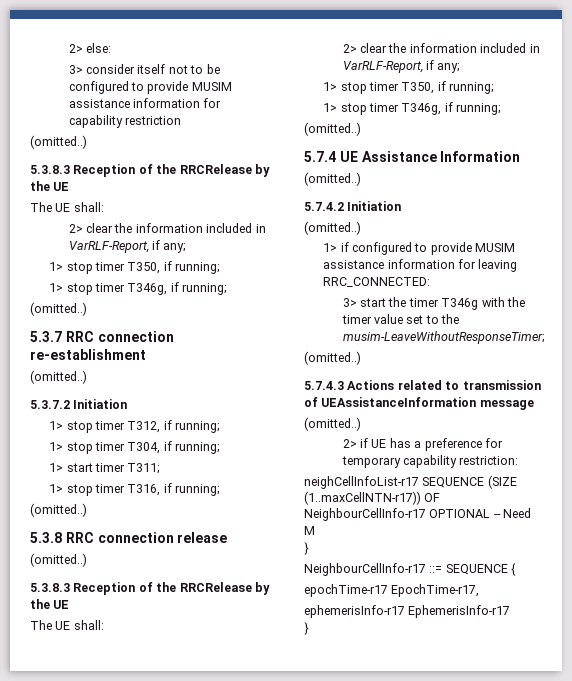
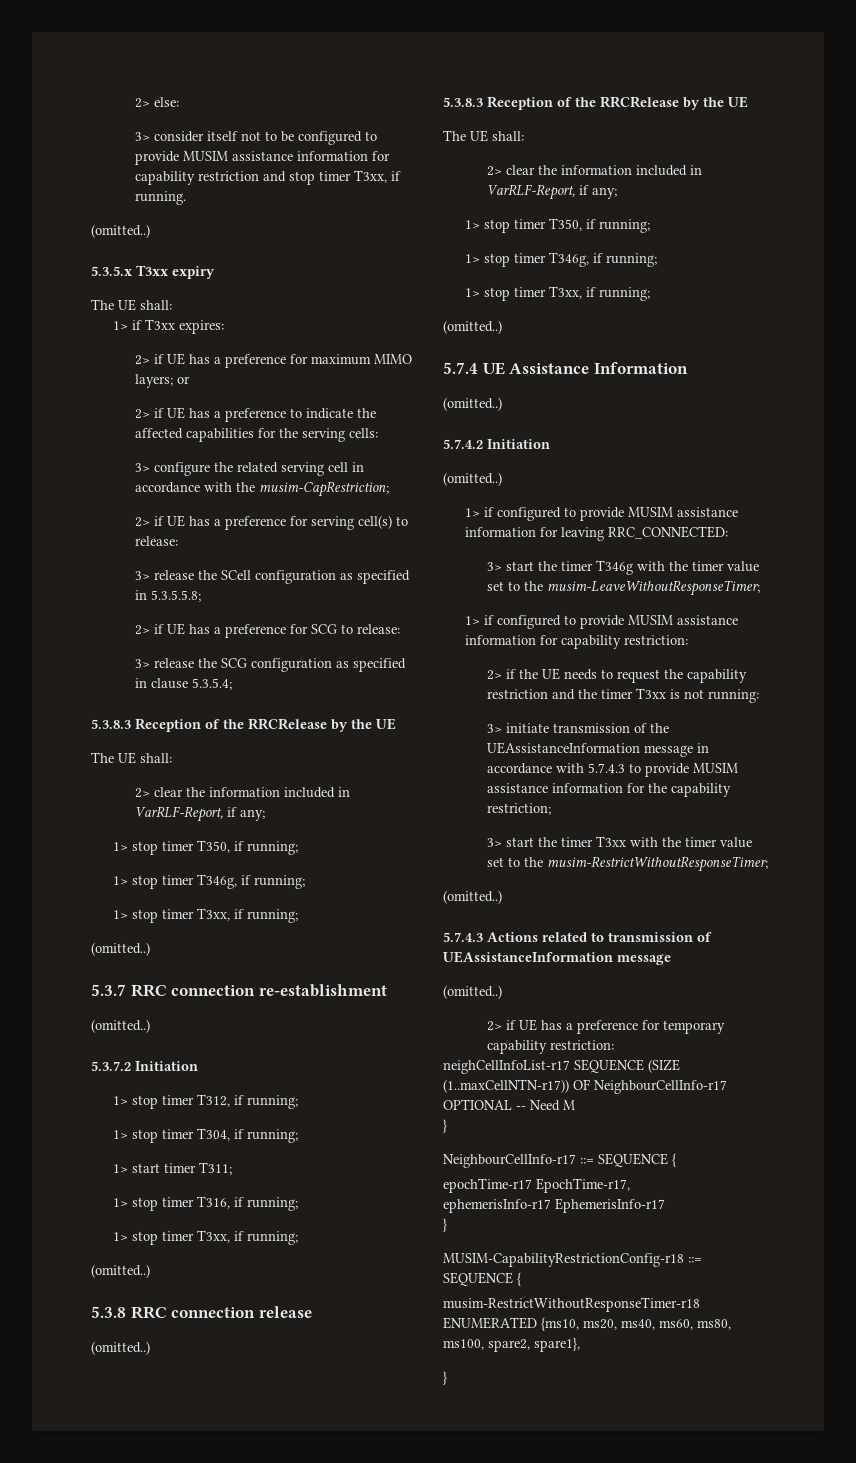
[30,135,87,149] // (omitted..) -> [263,170,402,185] [135,191,187,205] [91,224,150,238] [91,265,215,279] [91,299,172,311] [113,319,225,334] [135,353,413,368] [135,374,191,388] [135,407,377,422] [135,428,379,442] [135,462,365,476] [135,481,390,497] [135,515,409,530] [135,536,179,546] [135,570,411,584] [135,590,202,602] [135,623,401,638] [135,658,407,672] [135,678,233,690] and stop timer T3xx, if running. // (omitted..) // 5.3.5.x T3xx expiry // The UE shall: // 1> if T3xx expires: // 2> if UE has a preference for maximum MIMO layers; or // 2> if UE has a preference to indicate the affected capabilities for the serving cells: // 3> configure the related serving cell in accordance with the musim-CapRestriction; // 2> if UE has a preference for serving cell(s) to release: // 3> release the SCell configuration as specified in 5.3.5.5.8; // 2> if UE has a preference for SCG to release: // 3> release the SCG configuration as specified in clause 5.3.5.4;
(228, 289) none -> [113,908,299,923] // 1> stop timer T3xx, if running;
(221, 490) none -> [113,1230,299,1245] // 1> stop timer T3xx, if running;
(502, 109) none -> [465,286,651,301] // 1> stop timer T3xx, if running;
(545, 337) none -> [465,615,739,629] [465,635,689,649] [487,668,748,683] [487,688,760,703] [487,723,670,733] [487,742,710,757] [487,763,739,777] [487,783,732,797] [487,803,552,815] [487,836,753,848] [487,856,769,872] // 1> if configured to provide MUSIM assistance information for capability restriction: // 2> if the UE needs to request the capability restriction and the timer T3xx is not running: // 3> initiate transmission of the UEAssistanceInformation message in accordance with 5.7.4.3 to provide MUSIM assistance information for the capability restriction; // 3> start the timer T3xx with the timer value set to the musim-RestrictWithoutResponseTimer;
(309, 628) none -> [443,1253,702,1267] [443,1272,521,1286] [443,1297,700,1312] [443,1317,731,1331] [443,1337,580,1352] [443,1371,447,1385] // MUSIM-CapabilityRestrictionConfig-r18 ::= SEQUENCE { // musim-RestrictWithoutResponseTimer-r18 ENUMERATED {ms10, ms20, ms40, ms60, ms80, ms100, spare2, spare1}, // }

